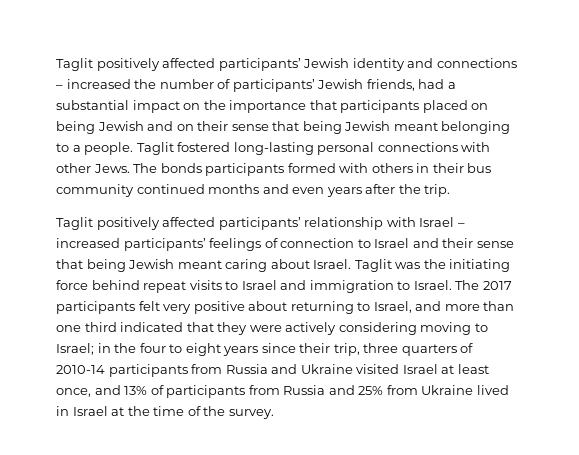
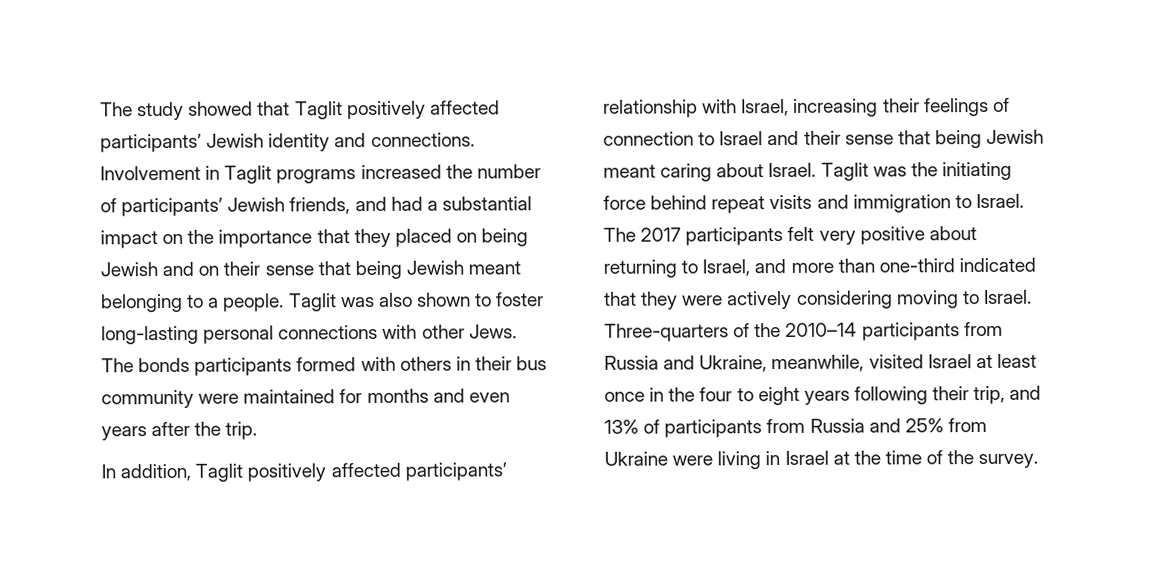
(56, 64) none -> [100,101,291,121] The study showed that
[436,58,517,68] [56,85,63,89] connections – -> [370,132,475,148] [100,165,357,184] connections. Involvement in Taglit programs
(415, 85) none -> [354,196,387,212] and
[340,100,420,113] participants -> [353,228,391,248] they
[177,142,231,152] fostered -> [340,292,545,308] was also shown to foster
[136,184,205,194] continued -> [198,389,363,404] were maintained for
(451, 190) none -> [101,463,192,482] In addition,
[419,217,465,227] [56,238,206,251] Israel – increased participants’ -> [741,98,920,117] Israel, increasing their
[225,280,277,290] to Israel -> (813, 202) none
[56,322,117,332] one third -> [878,258,955,273] one-third
[56,343,94,355] Israel; -> [983,289,1032,305] [604,321,1003,342] [604,353,1037,373] [604,391,645,402] Israel. Three-quarters of the 2010–14 participants from Russia and Ukraine, meanwhile, visited Israel at least once
[261,343,296,353] since -> [853,386,928,405] following
[363,343,474,356] [56,364,489,377] [56,388,91,397] three quarters of 2010-14 participants from Russia and Ukraine visited Israel at least once, -> (1006, 395) none
[476,385,509,395] lived -> [672,451,762,470] were living

